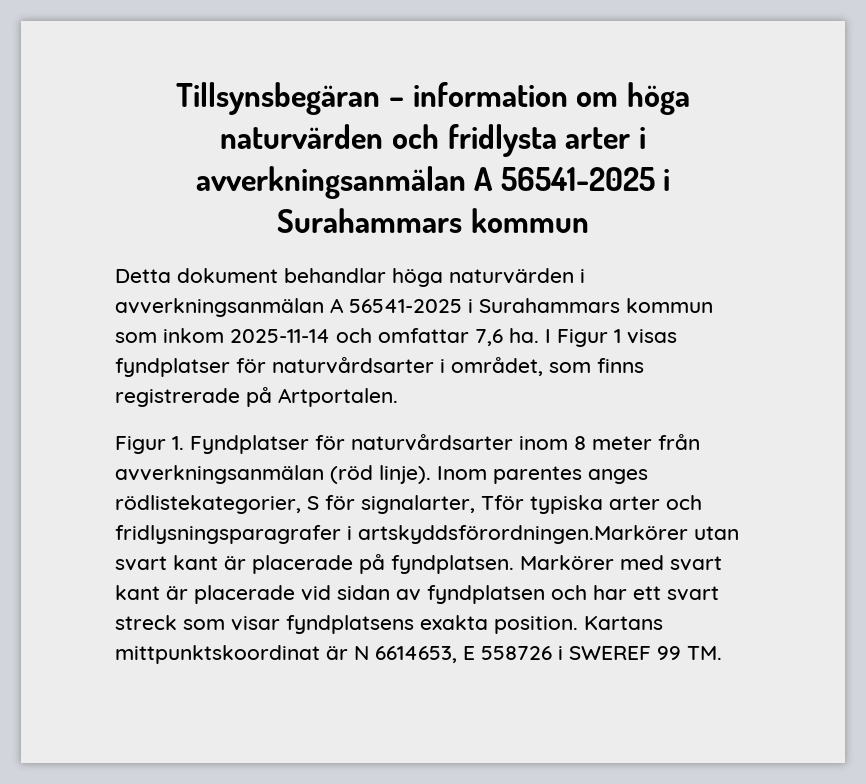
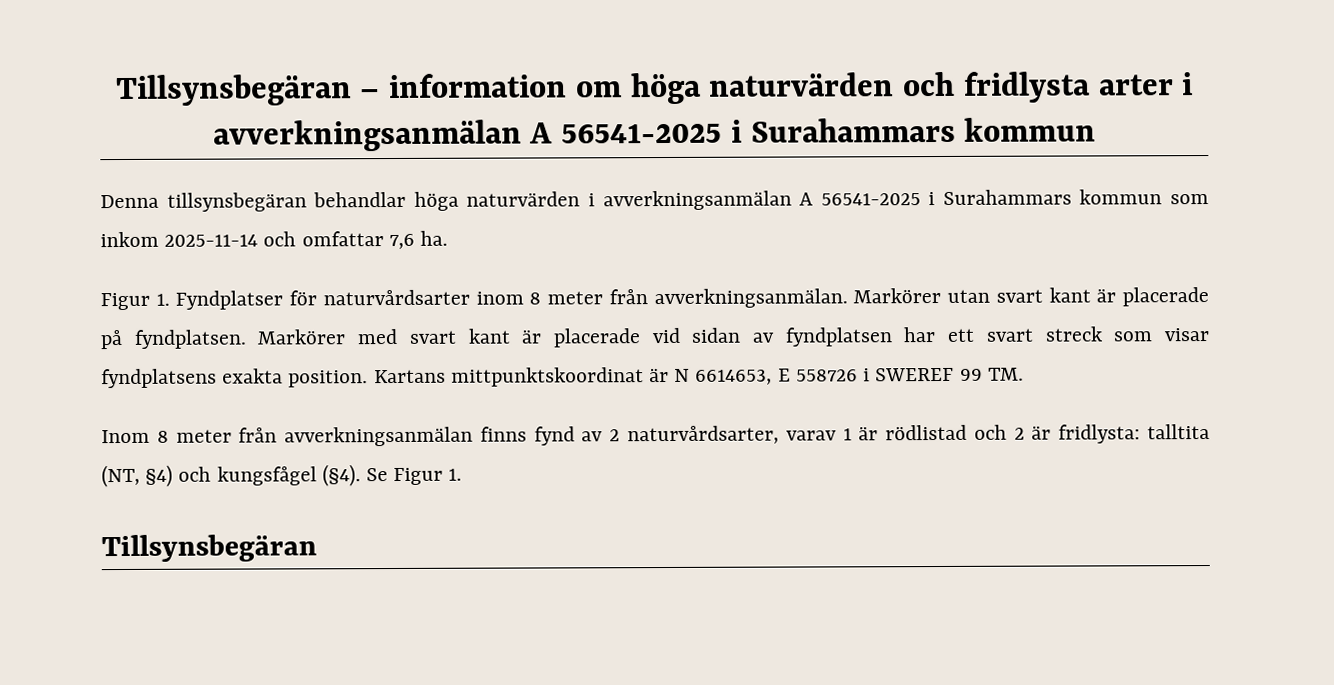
[115,268,278,283] Detta dokument -> [100,192,307,212] Denna tillsynsbegäran
[545,329,677,347] [115,357,644,377] [115,387,398,407] I Figur 1 visas fyndplatser för naturvårdsarter i området, som finns registrerade på Artportalen. -> (449, 238) none
[115,465,648,484] [115,495,702,514] [115,525,688,544] avverkningsanmälan (röd linje). Inom parentes anges rödlistekategorier, S för signalarter, Tför typiska arter och fridlysningsparagrafer i artskyddsförordningen.Markörer -> [653,287,942,309] avverkningsanmälan. Markörer
[551,585,587,600] och -> (893, 337) none
(722, 653) none -> [101,424,1211,447] [101,464,463,488] [101,534,317,563] // Inom 8 meter från avverkningsanmälan finns fynd av 2 naturvårdsarter, varav 1 är rödlistad och 2 är fridlysta: talltita (NT, §4) och kungsfågel (§4). Se Figur 1. // Tillsynsbegäran

